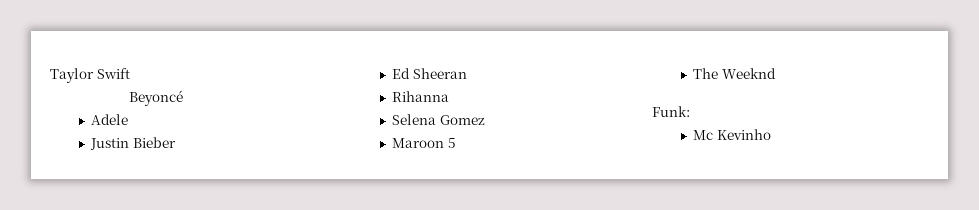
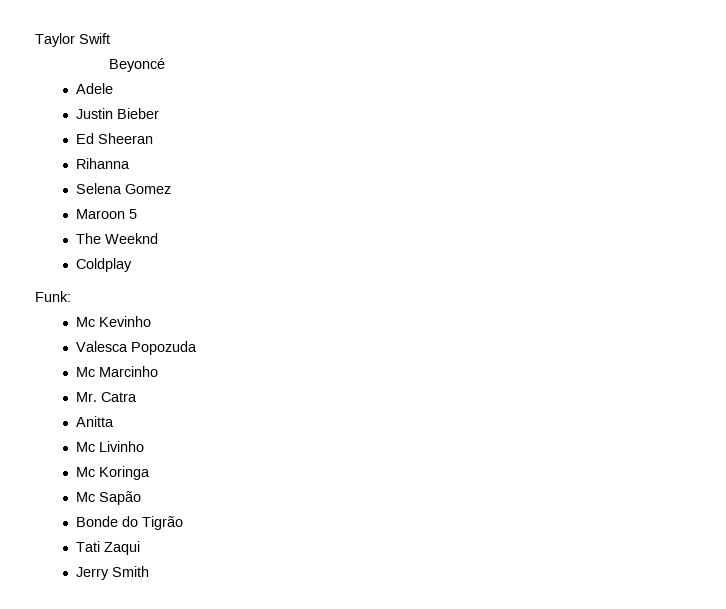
(776, 73) none -> [75,258,132,272] // Coldplay
(771, 134) none -> [75,341,197,355] [75,366,158,377] [75,392,137,402] [75,416,114,427] [75,441,144,452] [75,466,150,480] [75,491,141,505] [75,516,183,530] [75,541,140,555] [75,566,149,580] // Valesca Popozuda // Mc Marcinho // Mr. Catra // Anitta // Mc Livinho // Mc Koringa // Mc Sapão // Bonde do Tigrão // Tati Zaqui // Jerry Smith

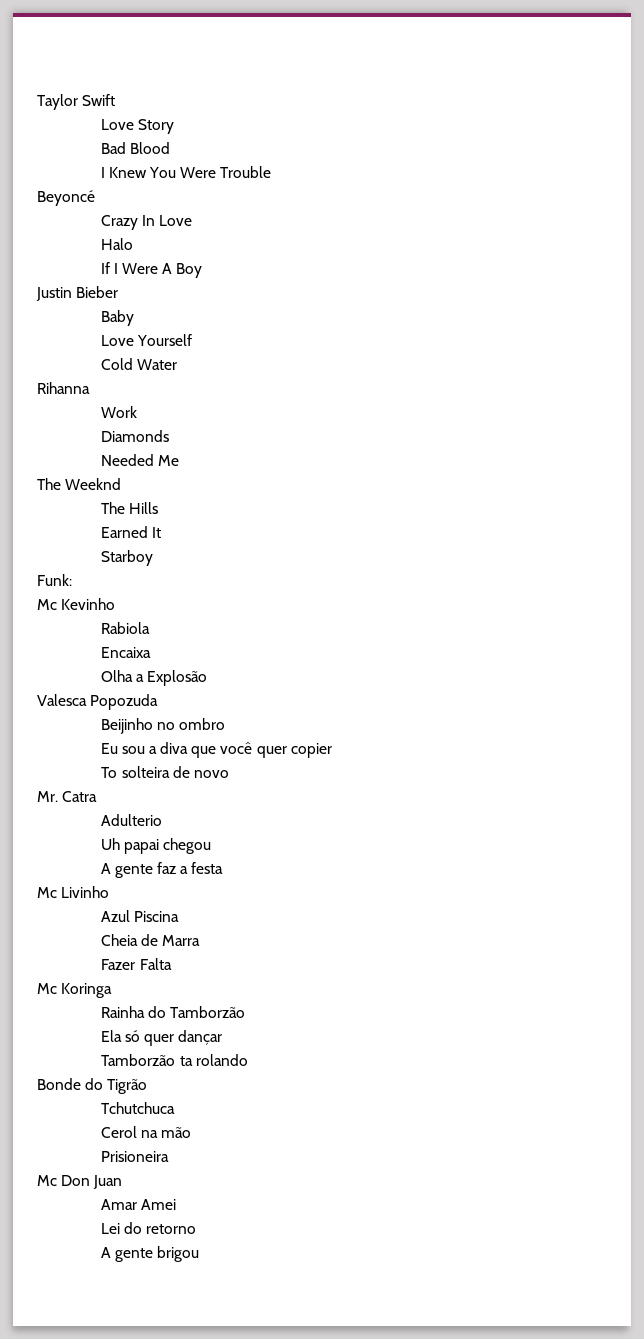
[109,58,166,72] [75,83,113,94] [75,108,159,119] [75,133,153,144] [75,158,130,169] [75,183,171,194] [75,209,137,219] [75,233,158,244] [75,258,132,272] [35,291,71,302] [75,316,151,327] [75,341,197,355] [75,366,158,377] [75,392,137,402] [75,416,114,427] [75,441,144,452] [75,466,150,480] [75,491,141,505] [75,516,183,530] [75,541,140,555] [75,566,149,580] Beyoncé // Adele // Justin Bieber // Ed Sheeran // Rihanna // Selena Gomez // Maroon 5 // The Weeknd // Coldplay // Funk: // Mc Kevinho // Valesca Popozuda // Mc Marcinho // Mr. Catra // Anitta // Mc Livinho // Mc Koringa // Mc Sapão // Bonde do Tigrão // Tati Zaqui // Jerry Smith -> [100,119,174,134] [100,142,170,154] [100,166,272,178] [37,190,95,206] [100,215,192,230] [100,238,133,250] [100,262,203,278] [36,286,119,301] [100,310,134,326] [100,334,192,346] [100,358,177,370] [37,382,90,394] [100,406,137,418] [100,430,169,442] [100,454,179,466] [37,478,122,490] [100,502,158,514] [100,526,161,538] [100,550,153,566] [37,574,72,586] [37,598,116,610] [100,622,150,634] [100,647,151,658] [100,670,207,686] [37,694,159,710] [100,718,225,734] [100,742,332,758] [100,766,230,778] [37,791,98,802] [100,814,162,826] [100,838,211,854] [100,862,224,878] [37,886,110,898] [100,910,179,922] [100,934,200,946] [100,958,172,970] [37,983,113,998] [100,1006,245,1018] [100,1030,223,1046] [100,1054,248,1066] [37,1078,148,1094] [100,1102,175,1114] [100,1126,191,1138] [100,1151,169,1162] [37,1175,123,1189] [100,1199,176,1210] [100,1222,196,1234] [100,1246,199,1262] Love Story // Bad Blood // I Knew You Were Trouble // Beyoncé // Crazy In Love // Halo // If I Were A Boy // Justin Bieber // Baby // Love Yourself // Cold Water // Rihanna // Work // Diamonds // Needed Me // The Weeknd // The Hills // Earned It // Starboy // Funk: // Mc Kevinho // Rabiola // Encaixa // Olha a Explosão // Valesca Popozuda // Beijinho no ombro // Eu sou a diva que você quer copier // To solteira de novo // Mr. Catra // Adulterio // Uh papai chegou // A gente faz a festa // Mc Livinho // Azul Piscina // Cheia de Marra // Fazer Falta // Mc Koringa // Rainha do Tamborzão // Ela só quer dançar // Tamborzão ta rolando // Bonde do Tigrão // Tchutchuca // Cerol na mão // Prisioneira // Mc Don Juan // Amar Amei // Lei do retorno // A gente brigou

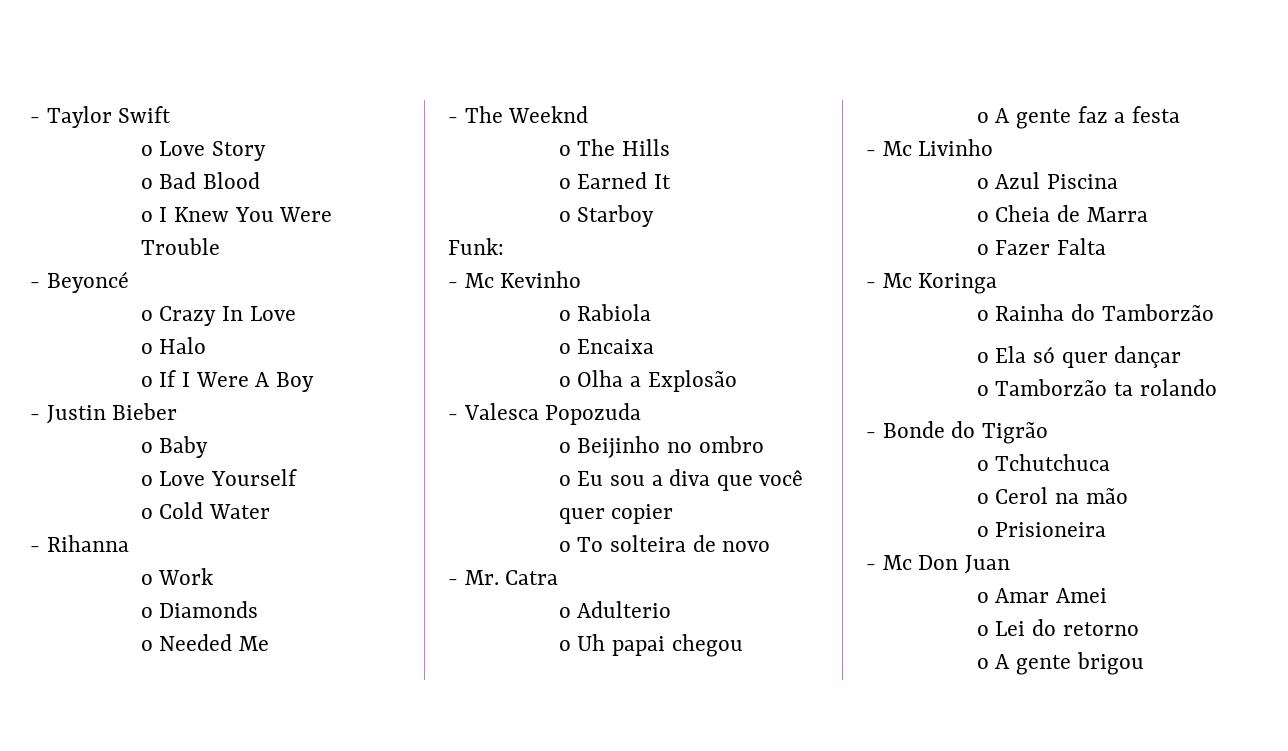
(37, 102) none -> [30,117,40,123] -
(116, 100) none -> [140,145,153,156] o
(174, 126) none -> [140,178,153,189] o
(170, 148) none -> [140,211,153,222] o
(272, 172) none -> [30,282,40,288] -
(95, 198) none -> [140,310,153,321] o
(192, 220) none -> [140,343,153,354] o
(133, 244) none -> [140,376,153,387] o
(203, 270) none -> [30,414,40,420] -
(119, 292) none -> [140,442,153,453] o
(134, 318) none -> [140,475,153,486] o
(192, 340) none -> [140,508,153,519] o
(177, 364) none -> [30,546,40,552] -
(90, 388) none -> [140,574,153,585] o
(137, 412) none -> [140,607,153,618] o
(169, 436) none -> [140,640,153,651] o
(179, 460) none -> [448,117,458,123] -
(122, 484) none -> [558,145,571,156] o
(158, 508) none -> [558,178,571,189] o
(161, 532) none -> [558,211,571,222] o
(72, 580) none -> [448,282,458,288] -
(116, 604) none -> [558,310,571,321] o
(150, 628) none -> [558,343,571,354] o
(151, 652) none -> [558,376,571,387] o
(207, 678) none -> [448,414,458,420] -
(159, 702) none -> [558,442,571,453] o
(225, 724) none -> [558,475,571,486] o
(332, 750) none -> [558,541,571,552] o
(230, 774) none -> [448,579,458,585] -
(98, 796) none -> [558,607,571,618] o
(162, 820) none -> [558,640,571,651] o
(211, 846) none -> [976,112,989,123] o
(224, 868) none -> [866,150,876,156] -
(110, 892) none -> [976,178,989,189] o
(179, 916) none -> [976,211,989,222] o
(200, 940) none -> [976,244,989,255] o
(172, 964) none -> [866,282,876,288] -
(113, 990) none -> [976,310,989,321] o
(245, 1012) none -> [976,352,989,363] o
(223, 1037) none -> [976,385,989,396] o
(248, 1060) none -> [866,432,876,438] -
(148, 1086) none -> [976,460,989,471] o
(175, 1108) none -> [976,493,989,504] o
(191, 1132) none -> [976,526,989,537] o
(169, 1156) none -> [866,564,876,570] -
(123, 1182) none -> [976,592,989,603] o
(176, 1204) none -> [976,625,989,636] o
(196, 1229) none -> [976,658,989,669] o

